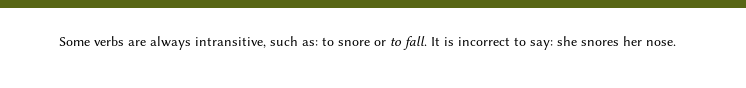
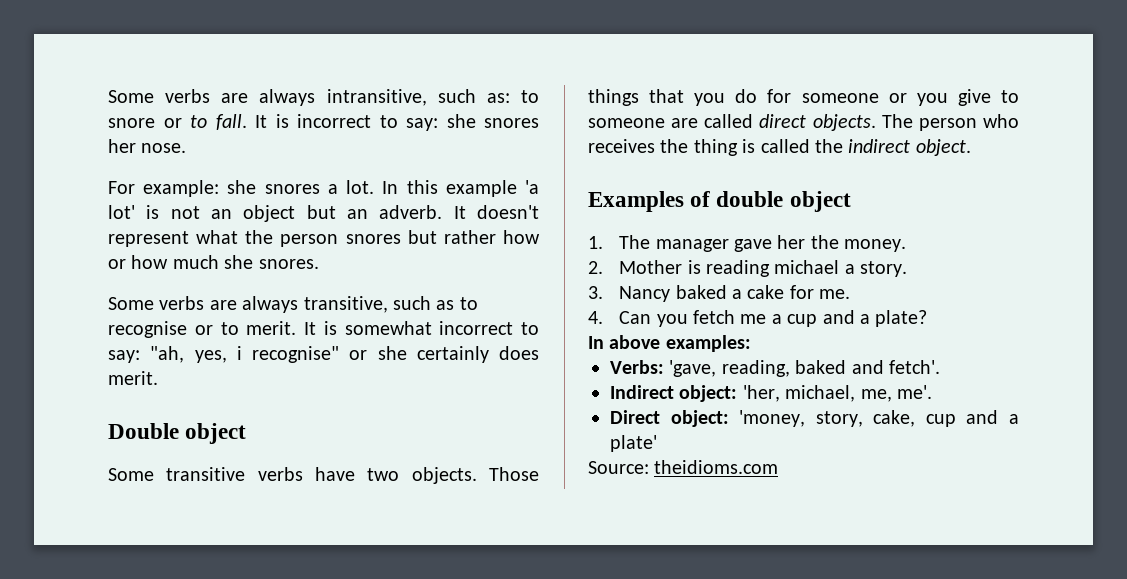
(676, 43) none -> [108,180,539,197] [108,205,539,222] [108,230,540,247] [108,255,319,269] [108,296,478,313] [108,321,539,338] [108,346,539,363] [108,371,158,385] [108,423,247,444] [108,467,539,484] [588,89,1019,106] [588,114,1019,131] [588,139,971,156] [588,191,851,212] [588,235,907,252] [588,260,908,277] [588,285,851,302] [588,310,928,327] [588,335,751,352] [610,360,940,377] [610,385,932,402] [610,410,1019,427] [610,435,657,452] [588,460,779,474] // For example: she snores a lot. In this example 'a lot' is not an object but an adverb. It doesn't represent what the person snores but rather how or how much she snores. // Some verbs are always transitive, such as to recognise or to merit. It is somewhat incorrect to say: "ah, yes, i recognise" or she certainly does merit. // Double object // Some transitive verbs have two objects. Those things that you do for someone or you give to someone are called direct objects. The person who receives the thing is called the indirect object. // Examples of double object // 1. The manager gave her the money. // 2. Mother is reading michael a story. // 3. Nancy baked a cake for me. // 4. Can you fetch me a cup and a plate? // In above examples: // Verbs: 'gave, reading, baked and fetch'. // Indirect object: 'her, michael, me, me'. // Direct object: 'money, story, cake, cup and a plate' // Source: theidioms.com

